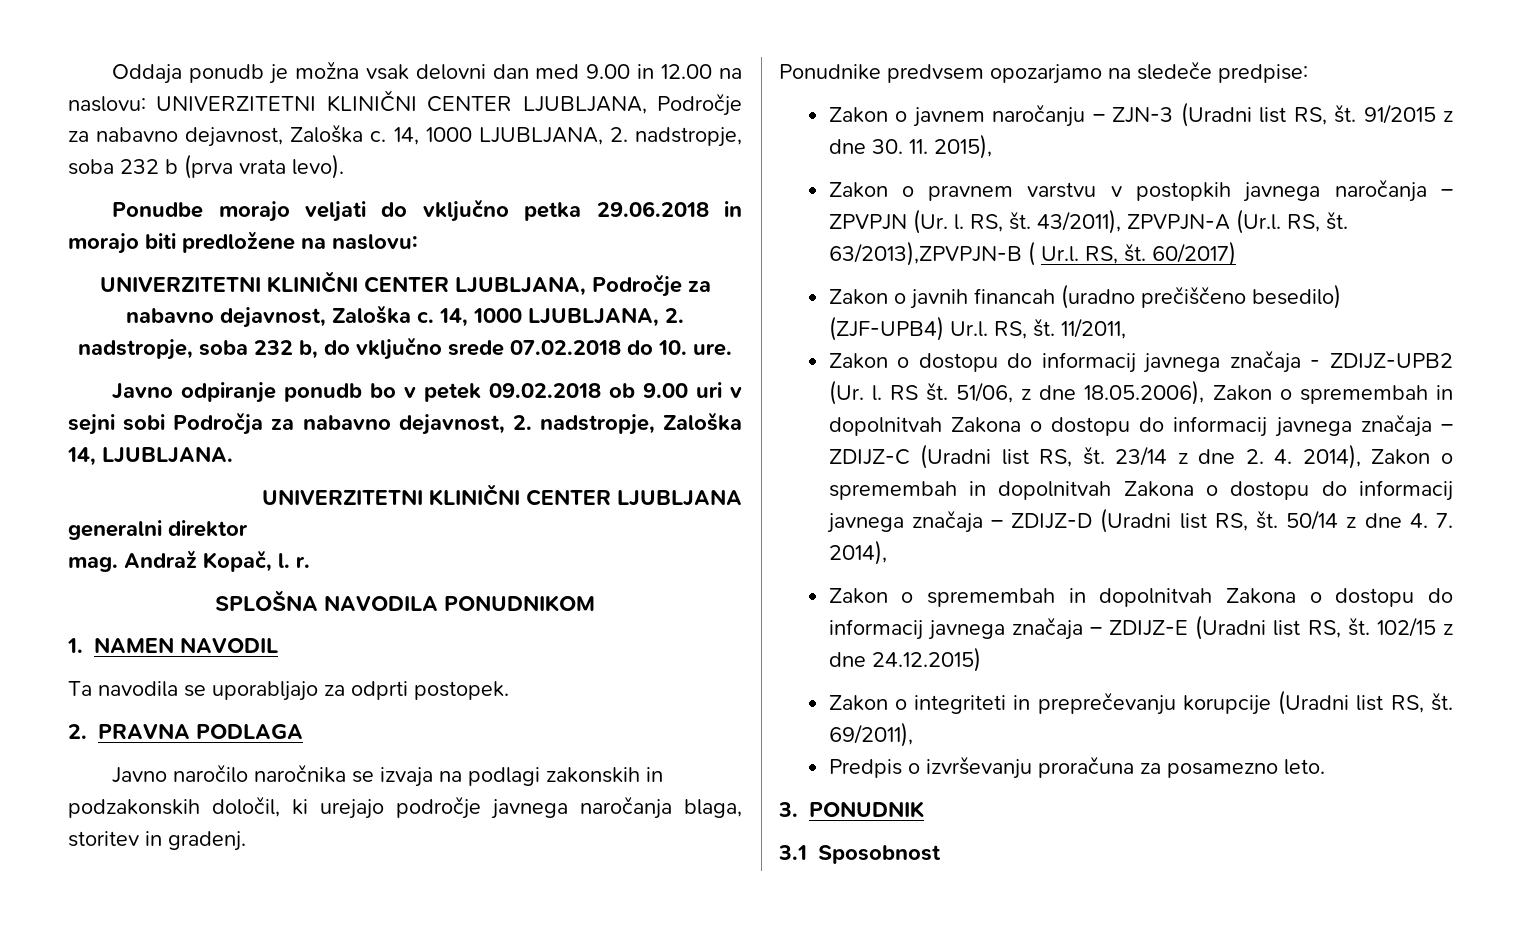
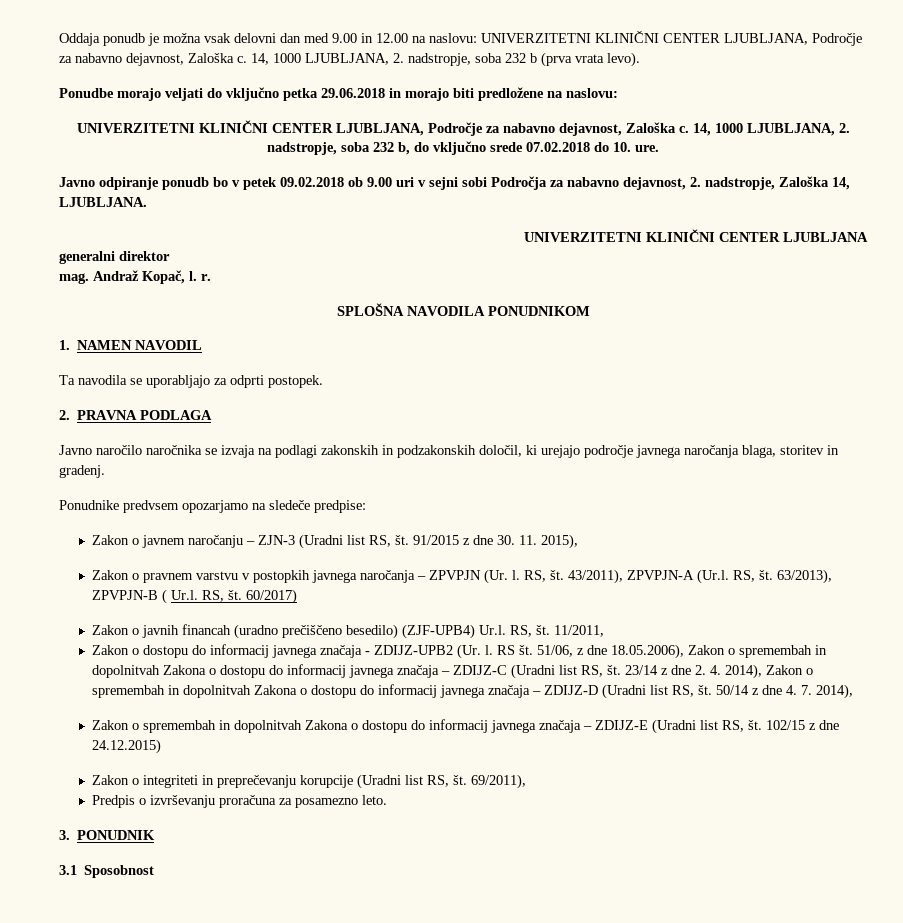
[828,241,1022,266] 63/2013),ZPVPJN-B -> [777,569,833,584] [92,590,159,600] 63/2013), ZPVPJN-B

